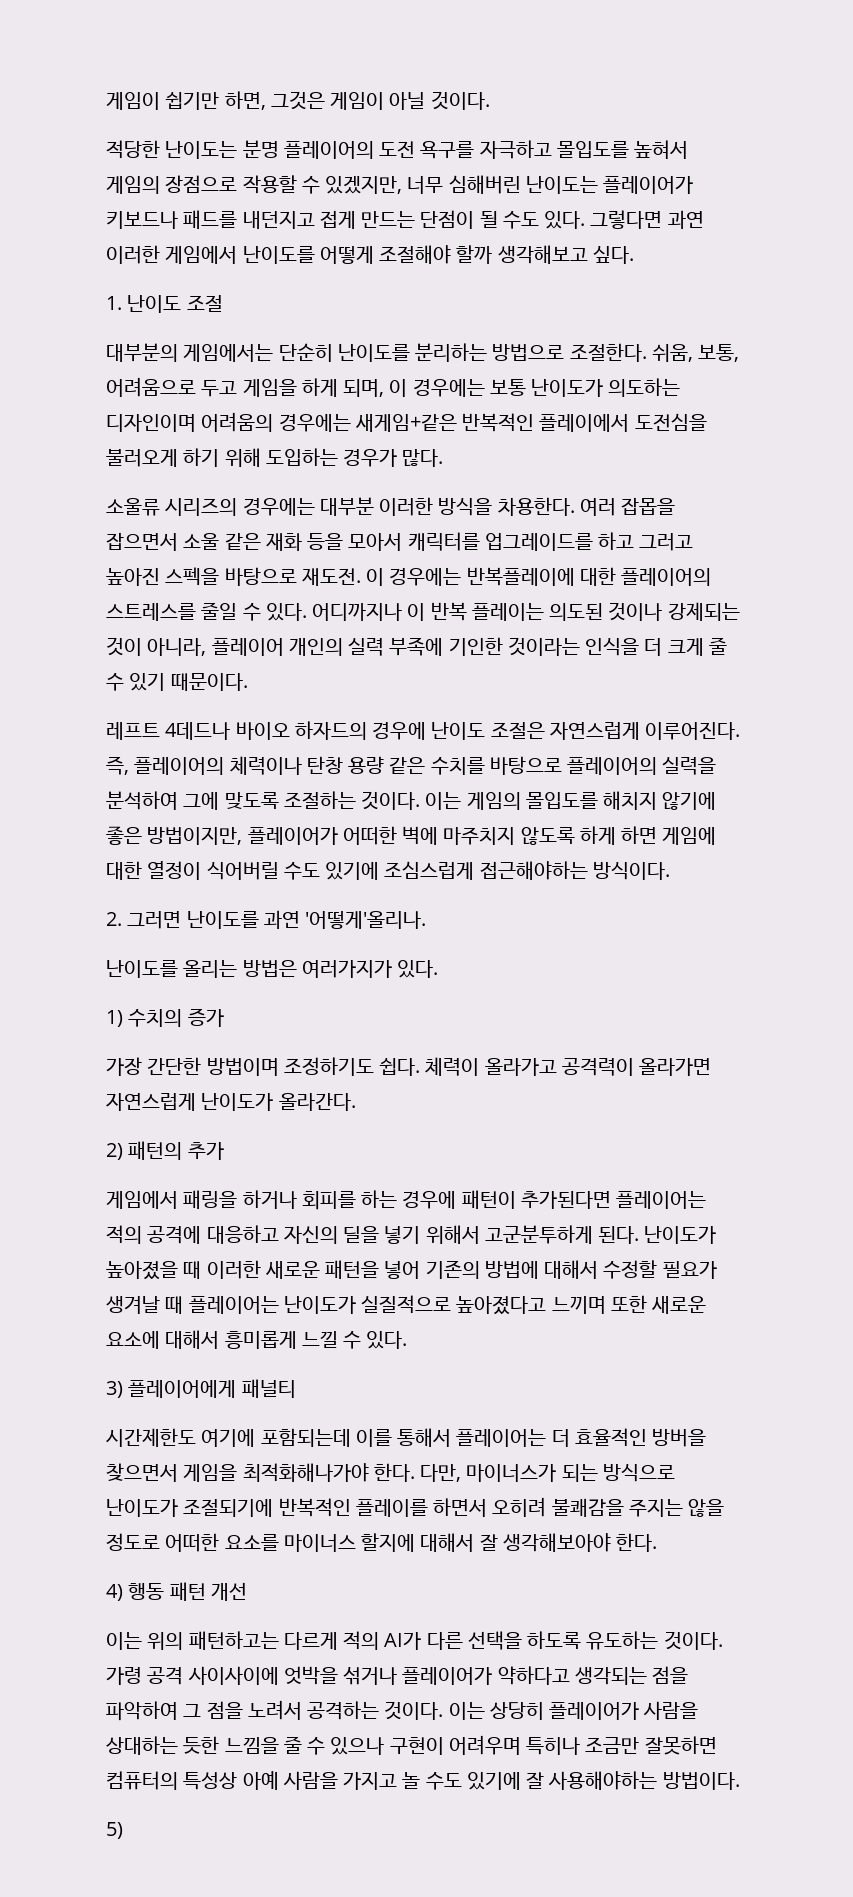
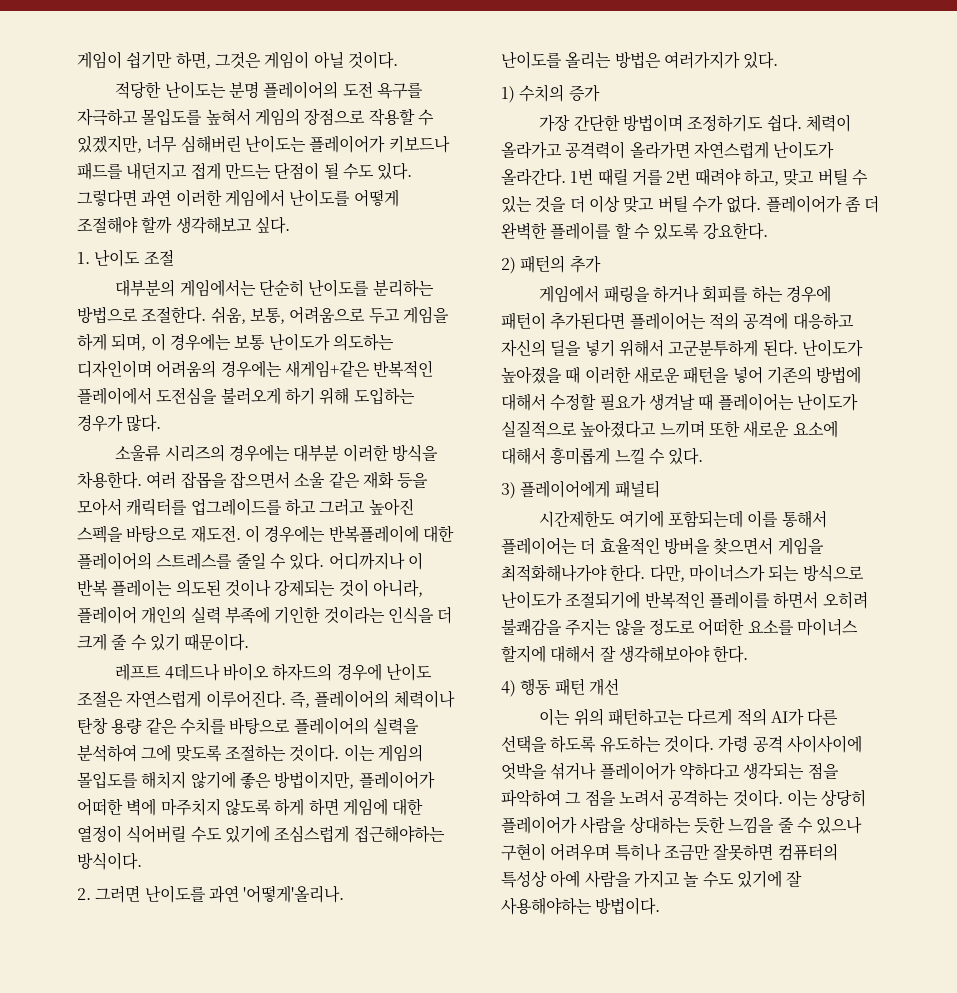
(356, 1102) none -> [570,168,868,186] [501,195,880,213] [501,222,768,240] 1번 때릴 거를 2번 때려야 하고, 맞고 버틸 수 있는 것을 더 이상 맞고 버틸 수가 없다. 플레이어가 좀 더 완벽한 플레이를 할 수 있도록 강요한다.
[106,1822,123,1839] // 5) -> (661, 906) none

